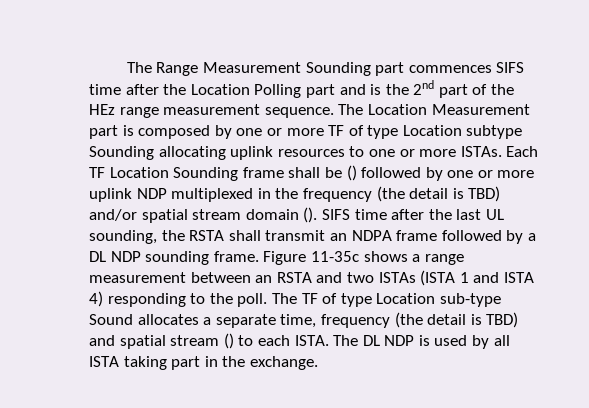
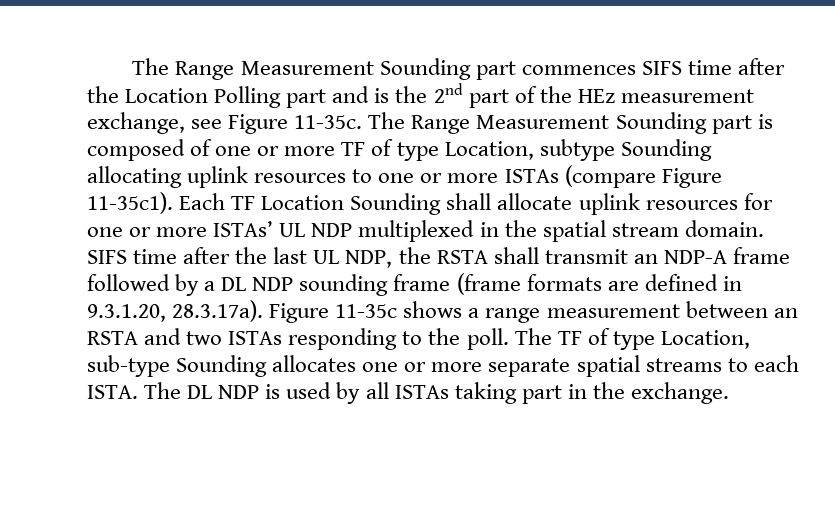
[119,104,530,118] range measurement sequence. The Location Measurement -> [620,89,754,103] [87,112,707,134] measurement exchange, see Figure 11-35c. The Range Measurement Sounding
[214,125,232,139] by -> [190,139,213,156] of
[402,125,462,136] Location -> [444,141,534,160] Location,
[460,146,539,157] [89,165,535,181] [89,188,132,202] ISTAs. Each TF Location Sounding frame shall be () followed by one or more uplink -> [504,165,722,188] [87,192,773,215] [87,221,306,237] ISTAs (compare Figure 11-35c1). Each TF Location Sounding shall allocate uplink resources for one or more ISTAs’ UL
[302,186,501,202] [89,207,318,223] frequency (the detail is TBD) and/or spatial stream domain (). -> [542,220,764,242] spatial stream domain.
[89,230,157,244] sounding, -> [345,250,393,268] NDP,
[351,230,392,241] NDPA -> [663,250,727,264] NDP-A
[213,251,259,262] frame. -> [393,273,742,295] [87,300,264,322] frame (frame formats are defined in 9.3.1.20, 28.3.17a).
[420,270,534,286] [89,291,103,307] (ISTA 1 and ISTA 4) -> (283, 338) none
[376,293,501,307] [89,312,519,328] [89,333,234,349] Location sub-type Sound allocates a separate time, frequency (the detail is TBD) and spatial stream () -> [660,330,750,349] [87,355,722,377] Location, sub-type Sounding allocates one or more separate spatial streams
[89,356,119,367] ISTA -> [394,385,449,399] ISTAs

